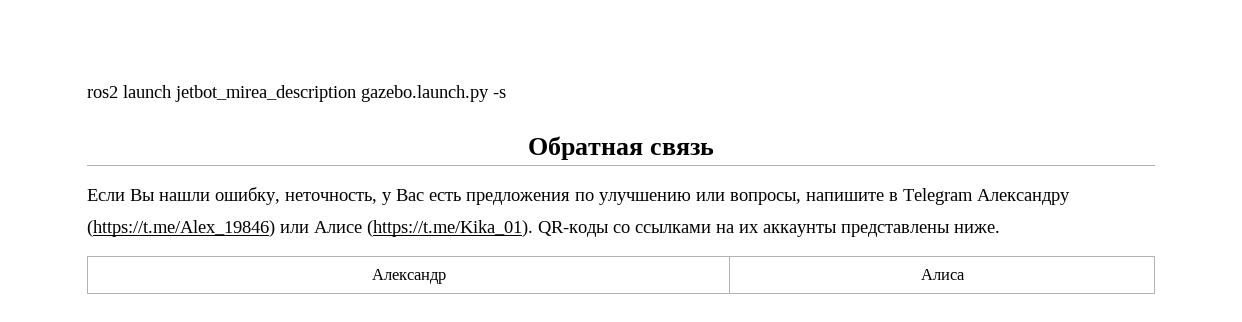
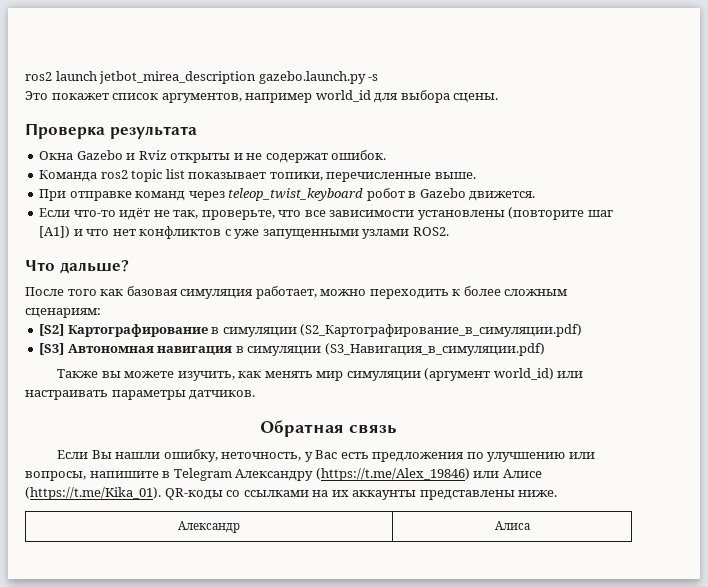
(506, 93) none -> [25,90,499,103] [25,123,197,139] [39,150,387,163] [39,169,476,182] [39,188,536,201] [39,207,613,220] [39,226,449,239] [25,260,129,274] [25,286,568,299] [25,308,101,318] [39,324,583,337] [39,343,545,356] [57,368,584,381] [25,390,256,400] // Это покажет список аргументов, например world_id для выбора сцены. // Проверка результата // Окна Gazebo и Rviz открыты и не содержат ошибок. // Команда ros2 topic list показывает топики, перечисленные выше. // При отправке команд через teleop_twist_keyboard робот в Gazebo движется. // Если что-то идёт не так, проверьте, что все зависимости установлены (повторите шаг [A1]) и что нет конфликтов с уже запущенными узлами ROS2. // Что дальше? // После того как базовая симуляция работает, можно переходить к более сложным сценариям: // [S2] Картографирование в симуляции (S2_Картографирование_в_симуляции.pdf) // [S3] Автономная навигация в симуляции (S3_Навигация_в_симуляции.pdf) // Также вы можете изучить, как менять мир симуляции (аргумент world_id) или настраивать параметры датчиков.

